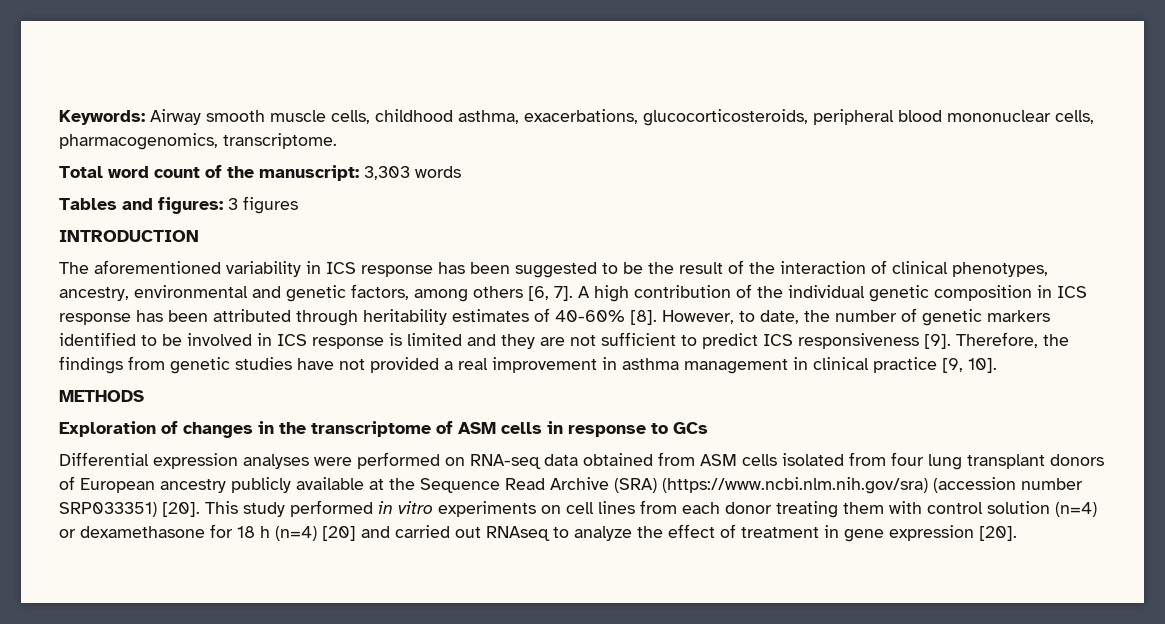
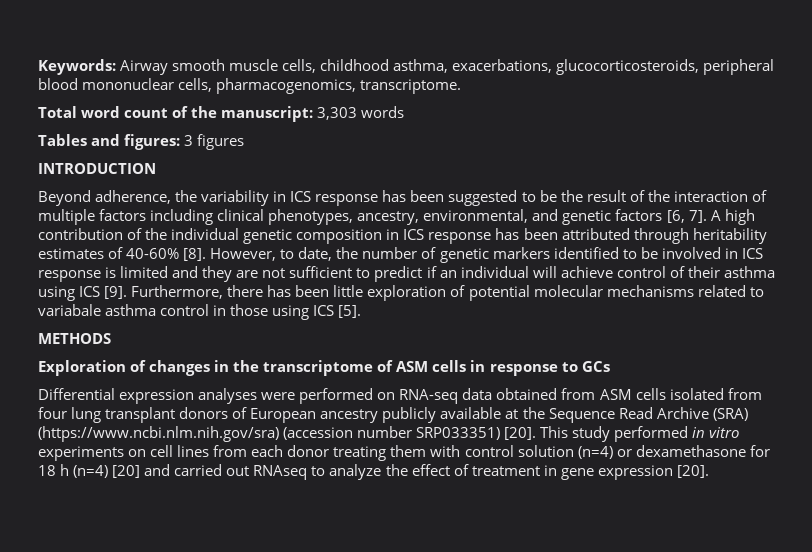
[59,260,221,274] The aforementioned -> [38,190,198,206] Beyond adherence, the
(887, 267) none -> [38,209,214,225] multiple factors including
[134,285,248,298] environmental -> [423,209,529,223] environmental,
[351,284,523,302] factors, among others -> [615,209,663,221] factors
[763,332,1069,349] [59,356,997,374] ICS responsiveness [9]. Therefore, the findings from genetic studies have not provided a real improvement in asthma management in clinical practice [9, 10]. -> [426,266,775,278] [38,285,764,301] [38,304,362,320] if an individual will achieve control of their asthma using ICS [9]. Furthermore, there has been little exploration of potential molecular mechanisms related to variabale asthma control in those using ICS [5].

